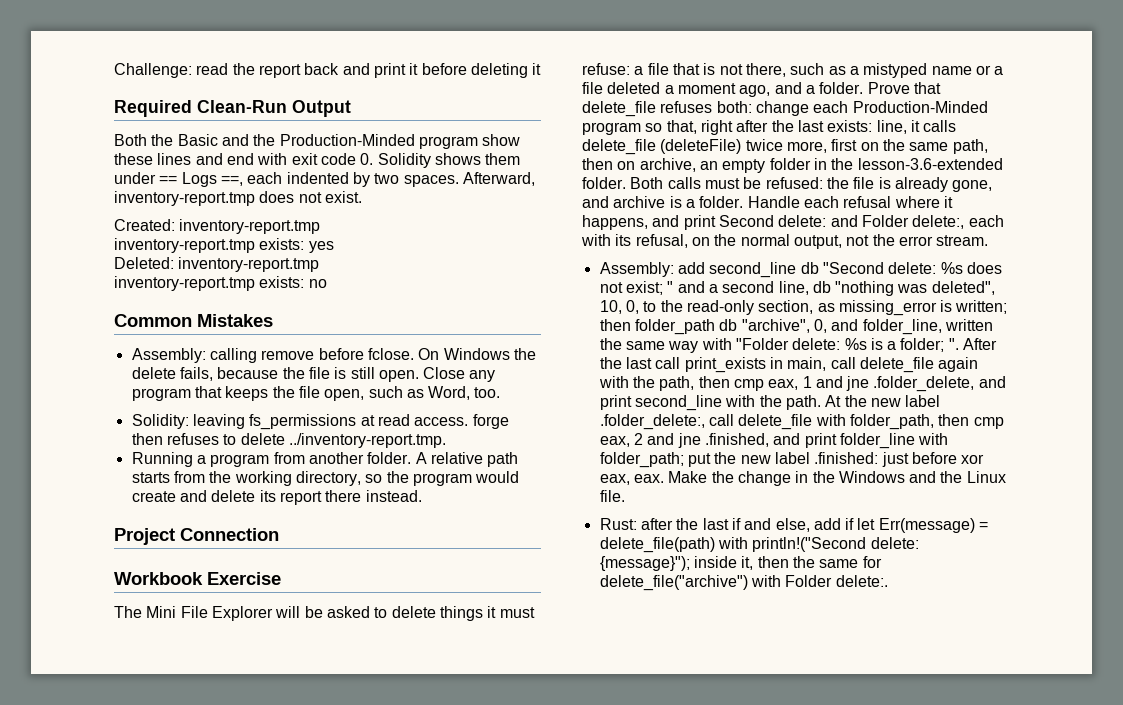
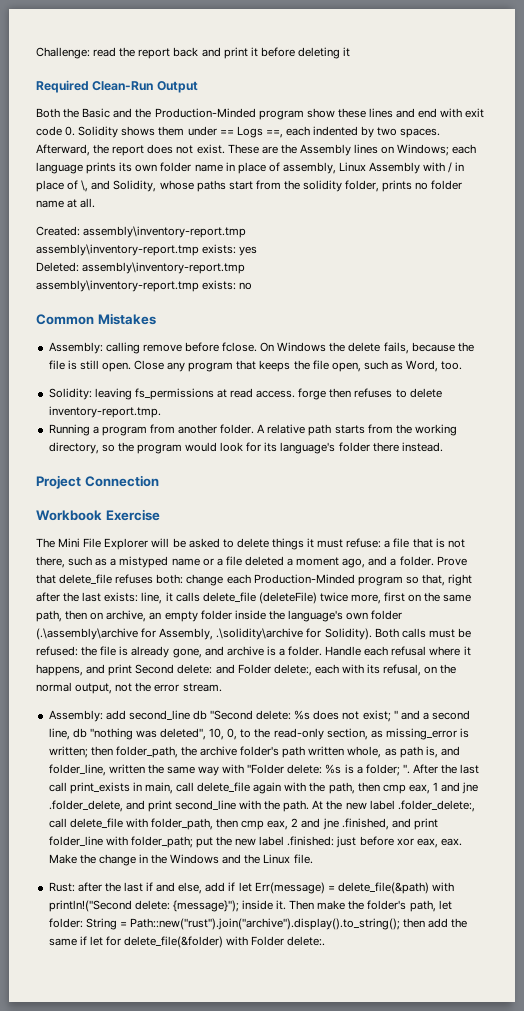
[114,191,255,206] inventory-report.tmp -> [93,144,145,156] the report
(362, 197) none -> [227,144,477,156] [36,162,465,174] [36,180,463,192] [36,198,96,208] These are the Assembly lines on Windows; each language prints its own folder name in place of assembly, Linux Assembly with / in place of \, and Solidity, whose paths start from the solidity folder, prints no folder name at all.
[179,219,321,234] [114,238,255,253] inventory-report.tmp // inventory-report.tmp -> [83,226,247,238] [36,244,199,256] assembly\inventory-report.tmp // assembly\inventory-report.tmp
[178,257,320,272] [114,276,255,291] inventory-report.tmp // inventory-report.tmp -> [82,262,246,274] [36,280,199,292] assembly\inventory-report.tmp // assembly\inventory-report.tmp
[288,433,446,448] ../inventory-report.tmp. -> [48,406,161,418] inventory-report.tmp.
[131,490,322,505] create and delete its report -> [220,442,370,454] look for its language's folder
[813,158,1003,170] [582,177,626,189] in the lesson-3.6-extended folder. -> [234,610,403,622] [36,628,372,640] inside the language's own folder (.\assembly\archive for Assembly, .\solidity\archive for Solidity).
[634,319,827,335] folder_path db "archive", 0, -> [115,746,438,758] folder_path, the archive folder's path written whole, as path is,
[599,537,715,553] delete_file(path) -> [337,882,429,894] delete_file(&path)
[741,556,882,570] [599,575,748,591] it, then the same for delete_file("archive") -> [276,900,452,912] [48,918,468,930] [48,936,224,948] it. Then make the folder's path, let folder: String = Path::new("rust").join("archive").display().to_string(); then add the same if let for delete_file(&folder)

